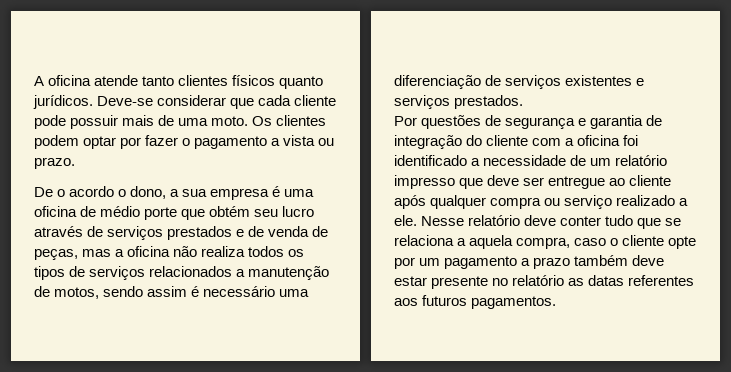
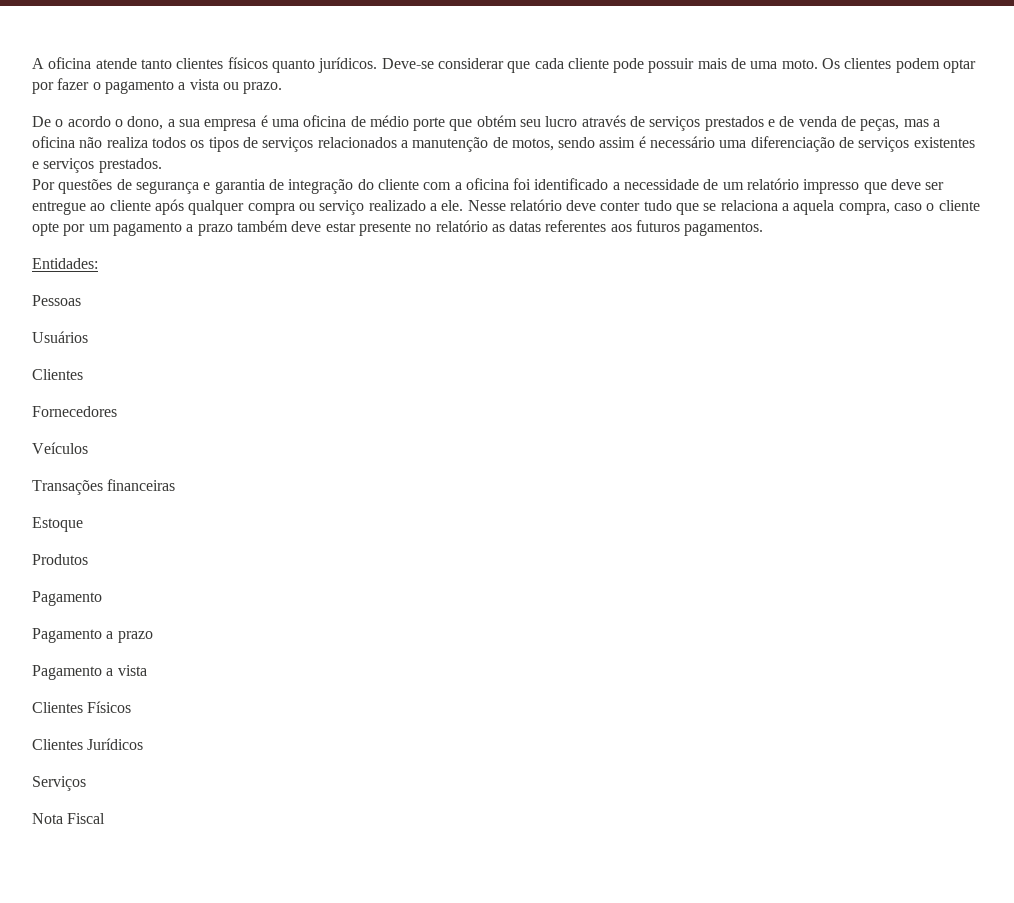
(557, 302) none -> [32,258,98,269] [32,295,81,306] [32,331,88,343] [32,369,83,380] [32,406,117,417] [32,442,88,454] [32,479,176,495] [32,517,83,532] [32,554,88,565] [32,591,102,606] [32,628,153,643] [32,665,147,680] [32,701,132,713] [32,738,144,750] [32,776,86,791] [32,813,106,824] // Entidades: // Pessoas // Usuários // Clientes // Fornecedores // Veículos // Transações financeiras // Estoque // Produtos // Pagamento // Pagamento a prazo // Pagamento a vista // Clientes Físicos // Clientes Jurídicos // Serviços // Nota Fiscal

